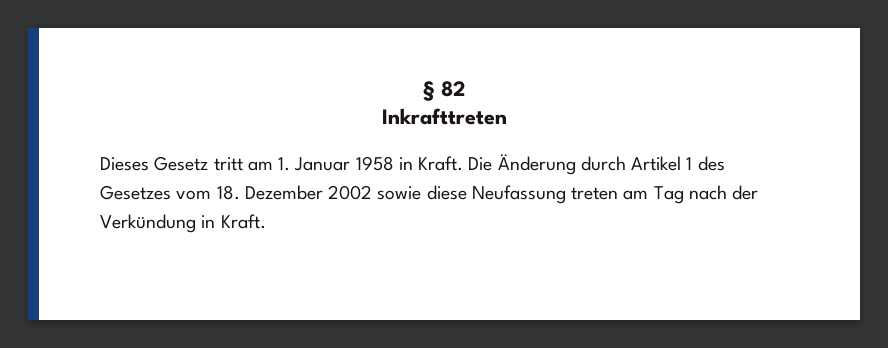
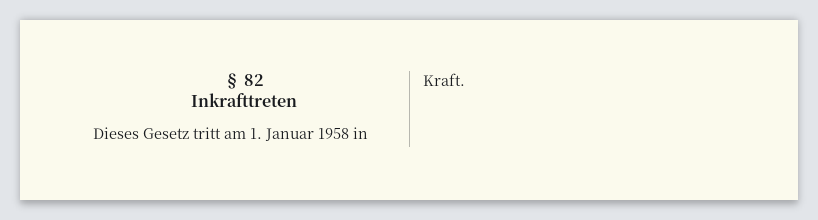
[468,154,725,175] [100,185,759,204] [100,214,266,233] Die Änderung durch Artikel 1 des Gesetzes vom 18. Dezember 2002 sowie diese Neufassung treten am Tag nach der Verkündung in Kraft. -> (465, 79) none

